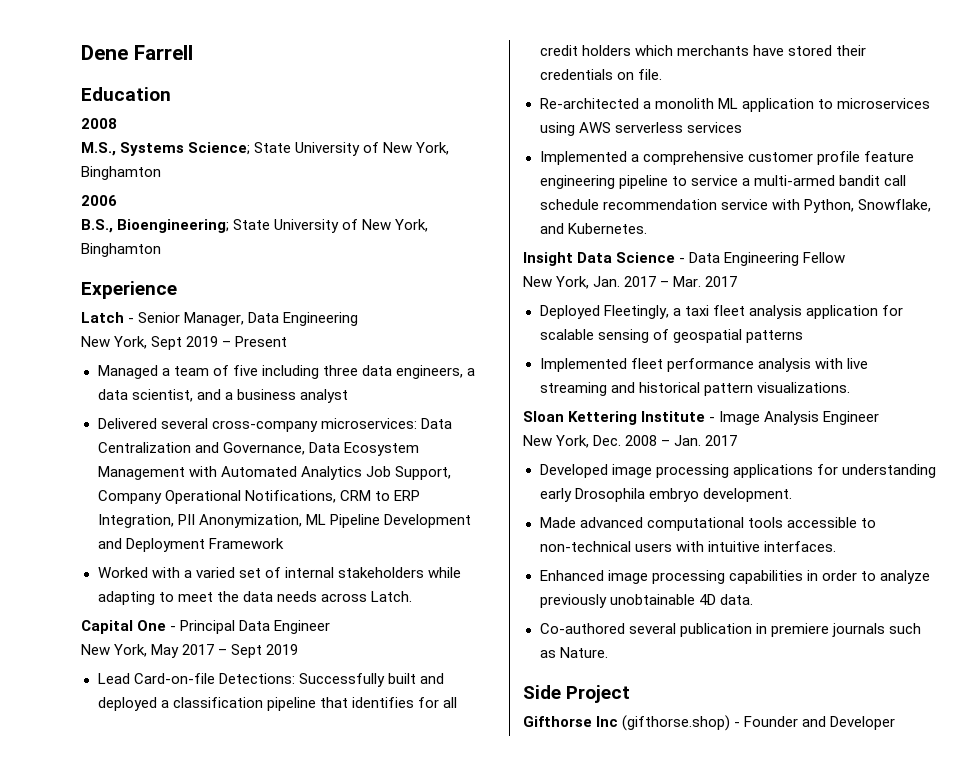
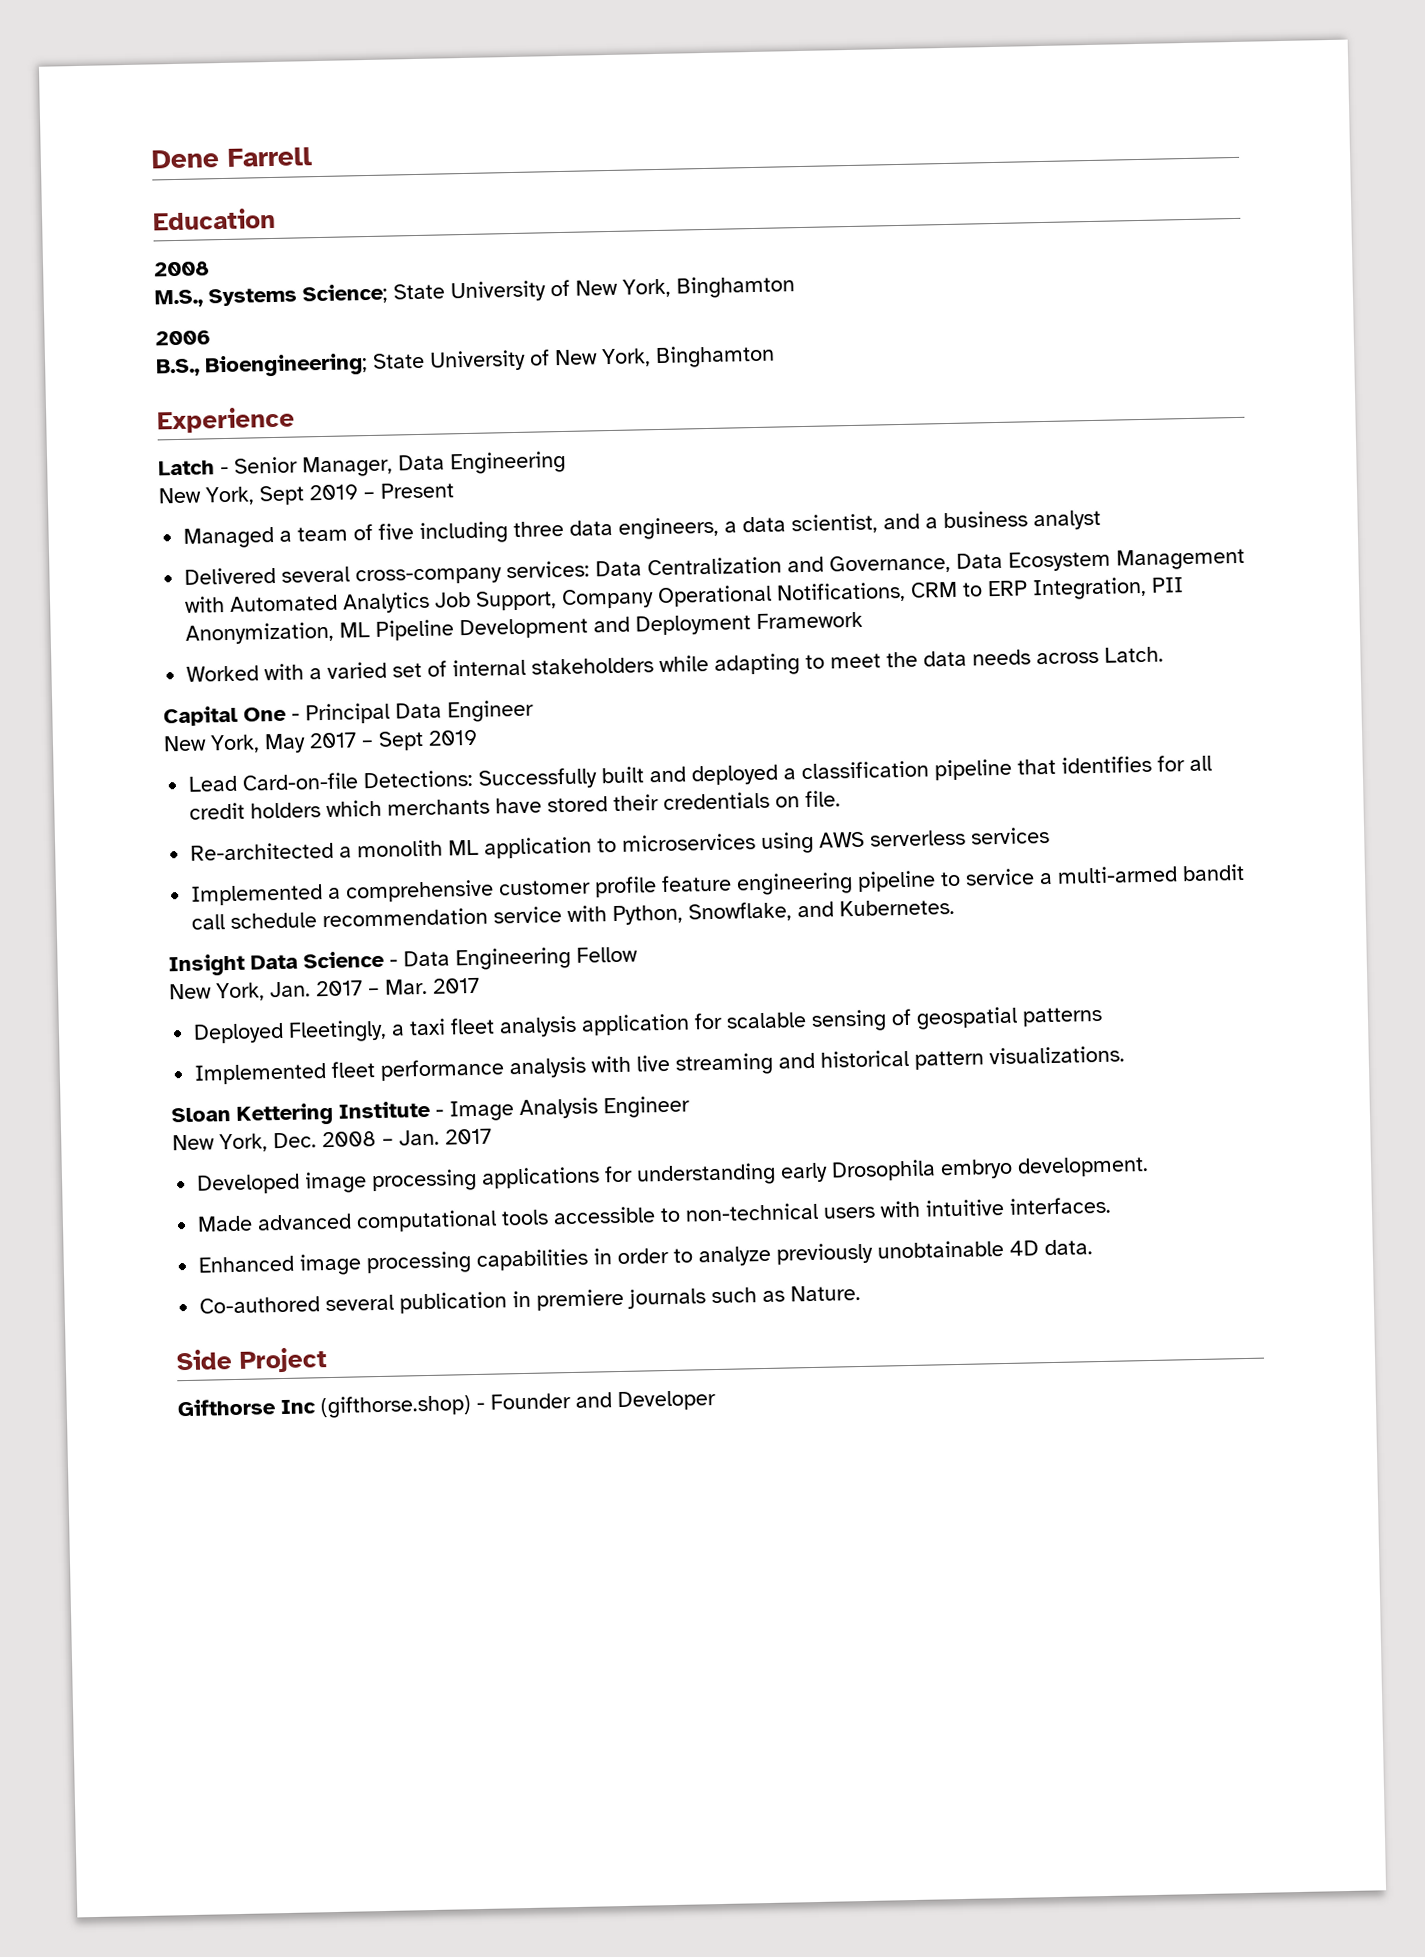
[320,418,417,429] microservices: -> [506,560,591,579] services:

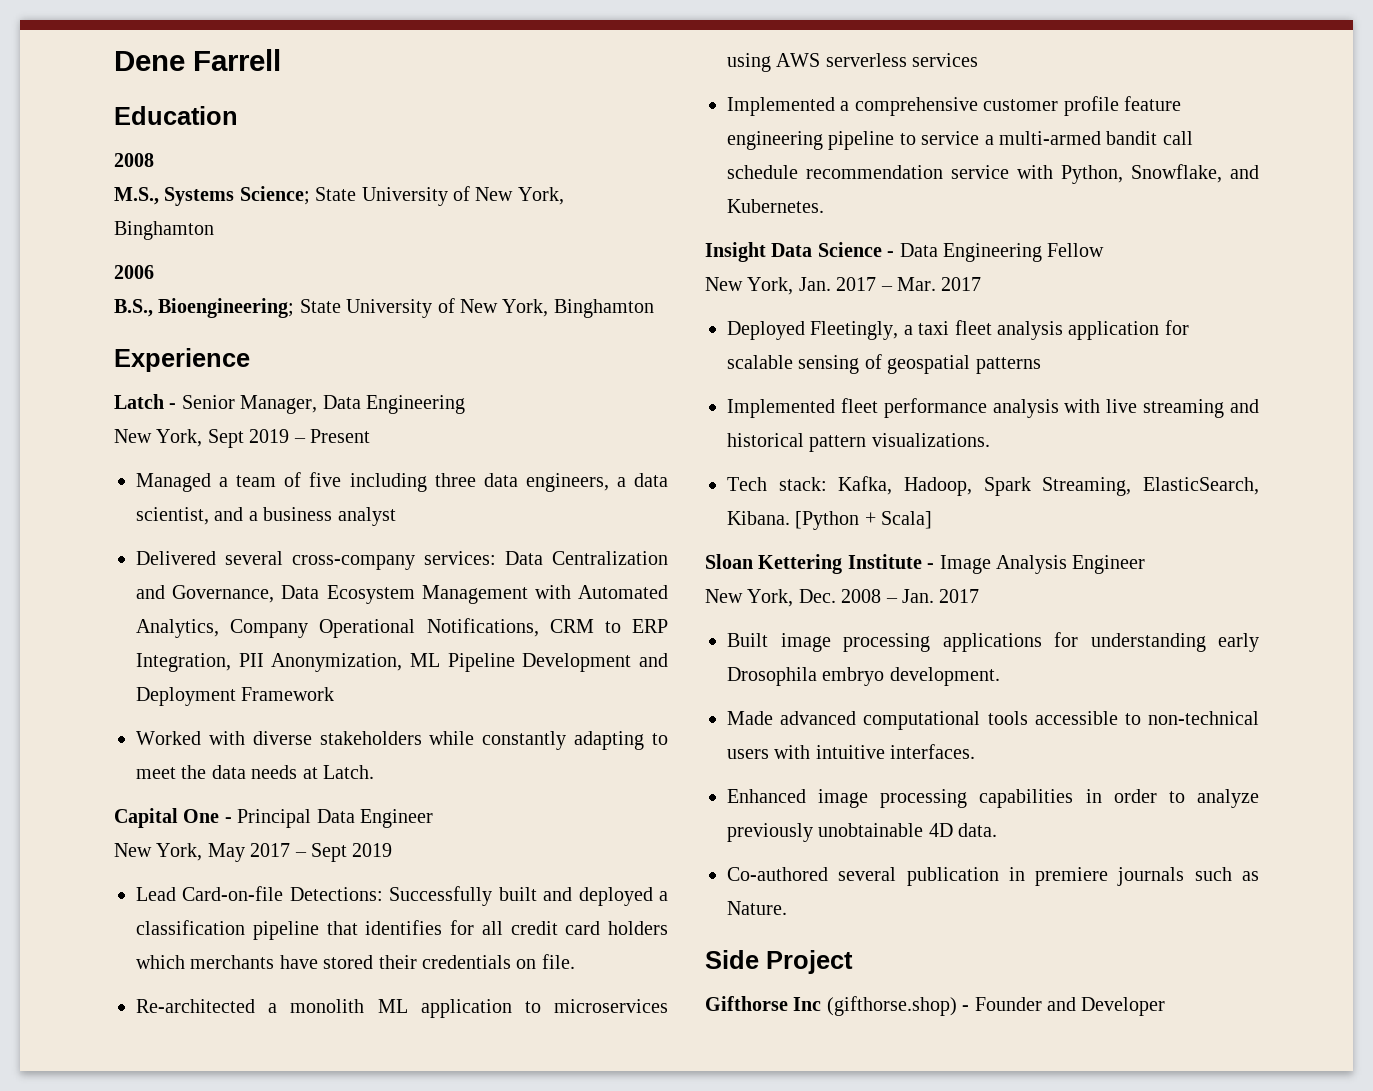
[342,590,558,614] Analytics Job Support, -> [136,619,219,638] Analytics,
[309,658,527,680] a varied set of internal -> [252,731,312,745] diverse
(710, 663) none -> [482,731,567,750] constantly
[1036,651,1100,665] across -> [302,767,318,779] at
(246, 811) none -> [565,921,601,935] card
(1126, 1055) none -> [727,476,1259,496] [727,511,933,530] // Tech stack: Kafka, Hadoop, Spark Streaming, ElasticSearch, Kibana. [Python + Scala]
[196,1173,301,1195] Developed -> [727,633,768,647] Built

